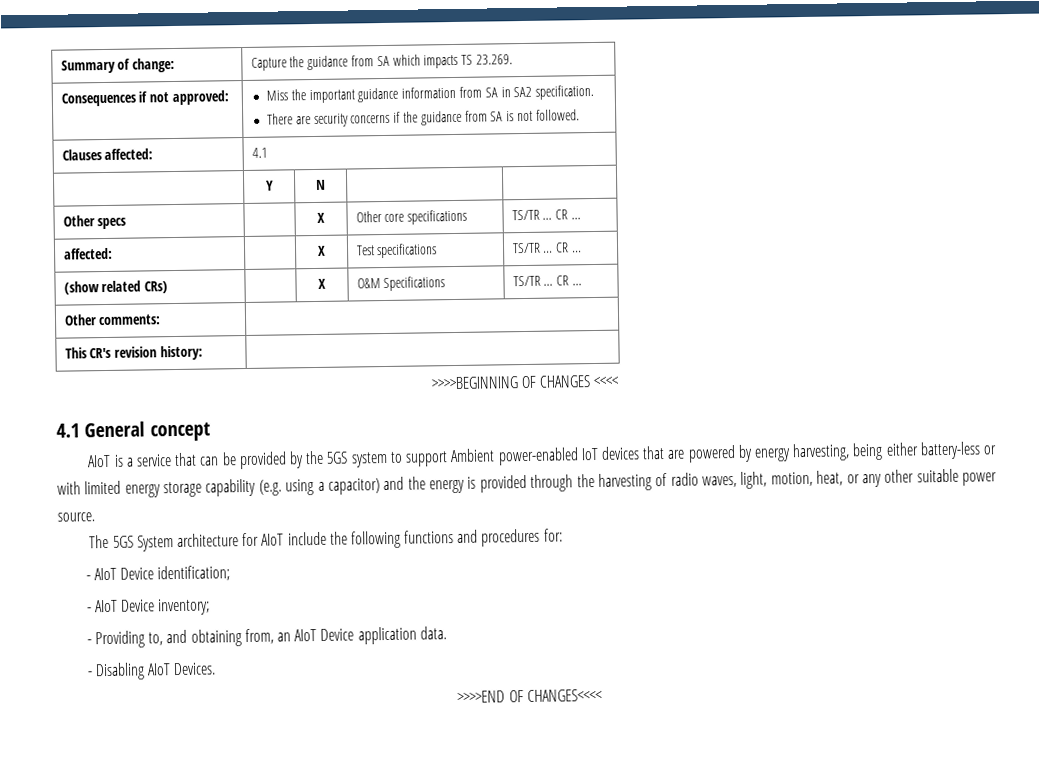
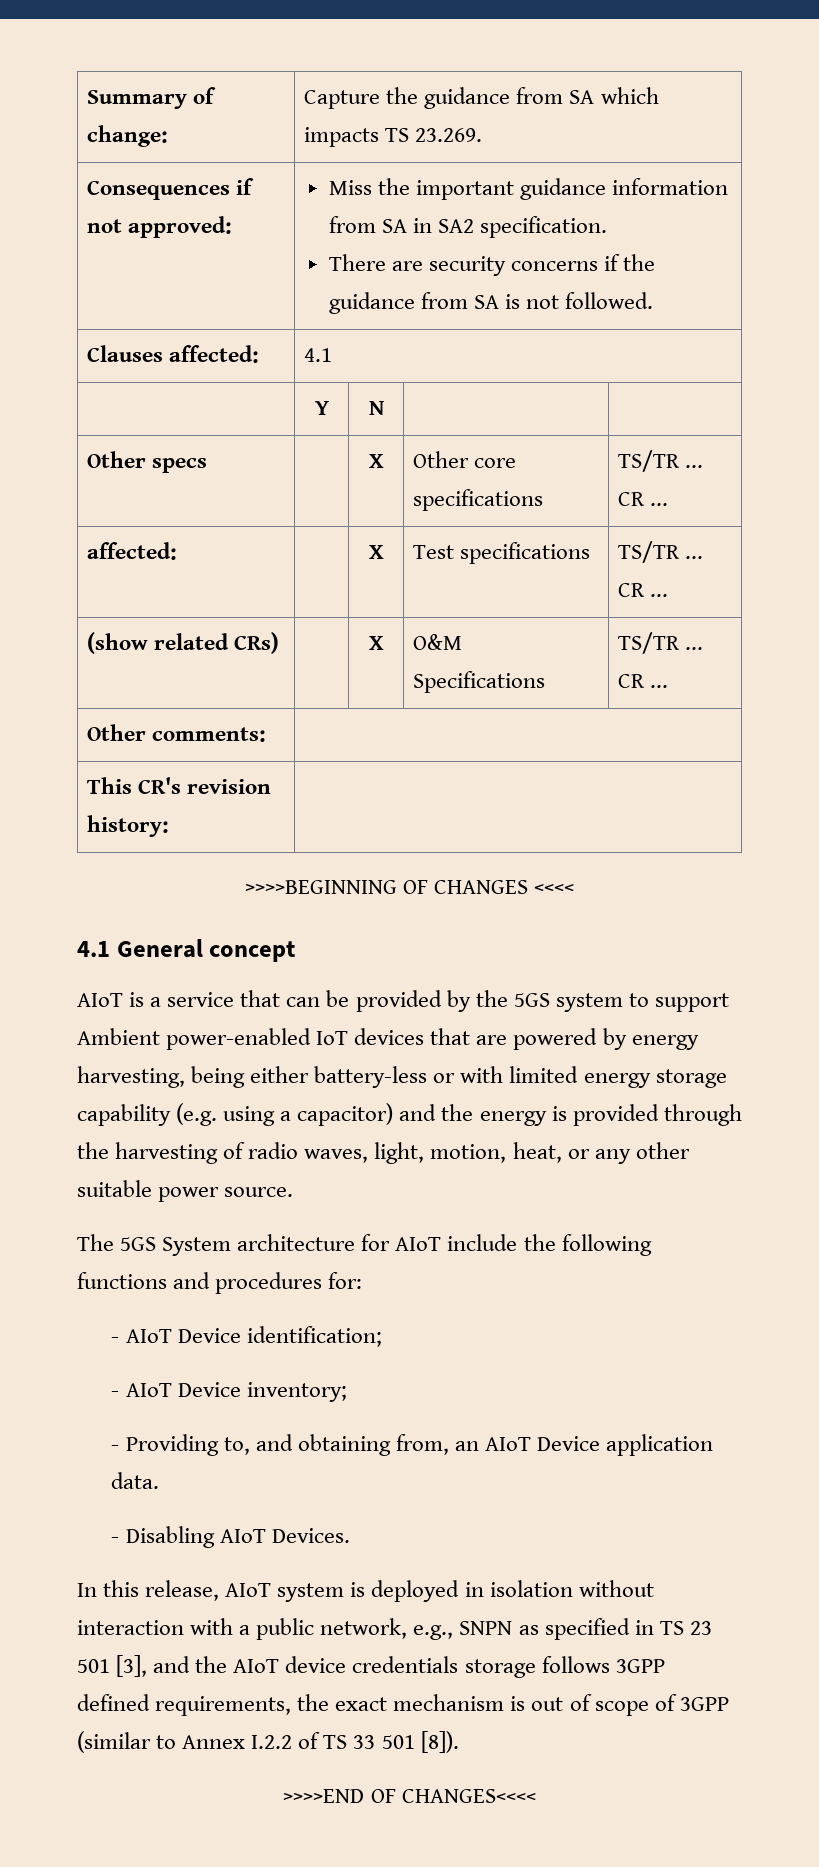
(217, 669) none -> [77,1580,654,1602] [77,1618,712,1640] [77,1655,665,1678] [77,1694,729,1716] [77,1731,459,1753] // In this release, AIoT system is deployed in isolation without interaction with a public network, e.g., SNPN as specified in TS 23 501 [3], and the AIoT device credentials storage follows 3GPP defined requirements, the exact mechanism is out of scope of 3GPP (similar to Annex I.2.2 of TS 33 501 [8]).

